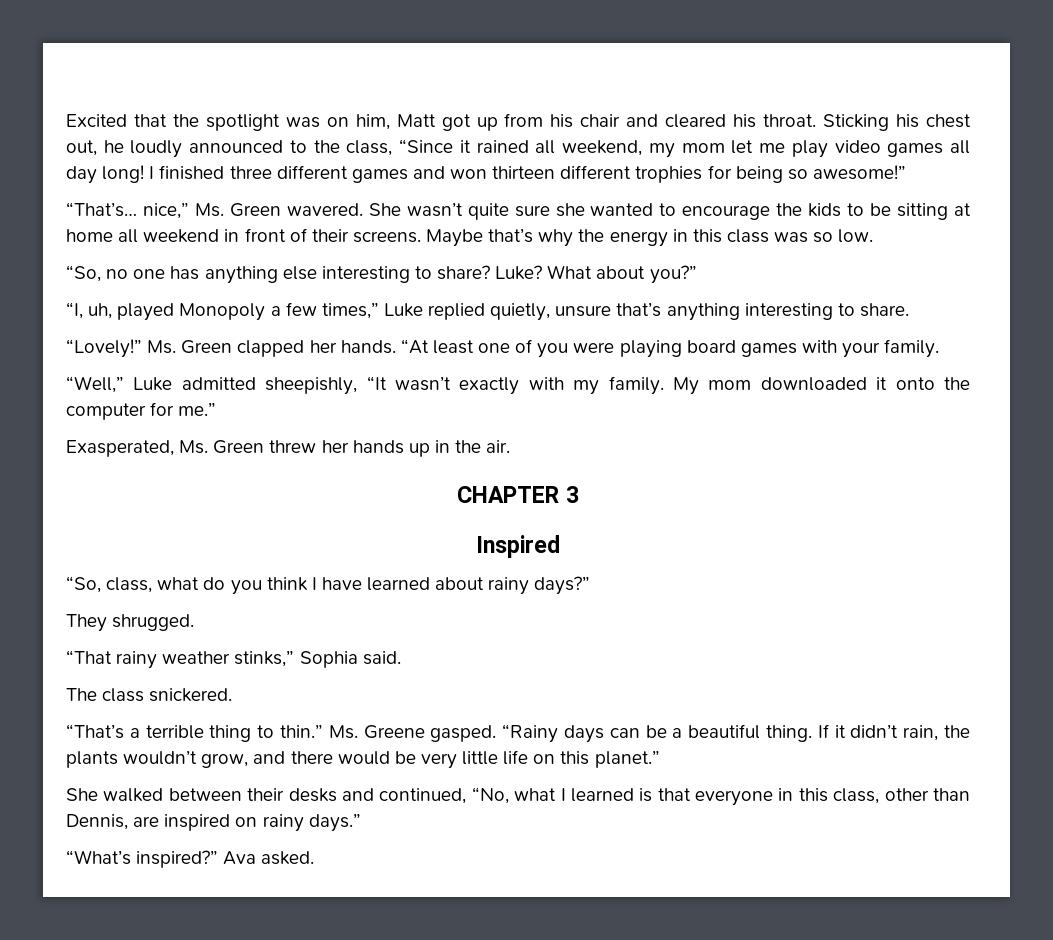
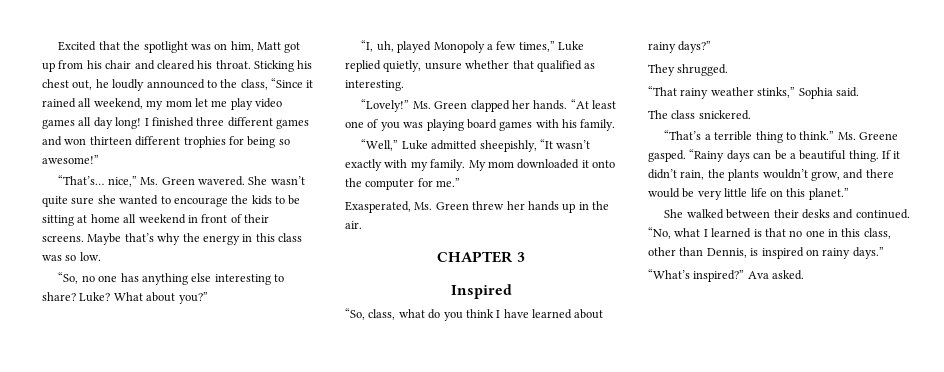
[616,302,909,321] that’s anything interesting to share. -> [465,60,596,72] [345,80,404,91] whether that qualified as interesting.
[573,342,615,353] were -> [403,122,424,128] was
[842,342,881,358] your -> [562,119,577,128] his
[280,724,323,738] thin.” -> [799,131,835,140] think.”
[379,788,467,804] continued, -> [855,209,910,219] continued.
[695,790,774,806] everyone -> [789,230,825,237] no one
[133,816,160,827] are -> [750,248,759,256] is

